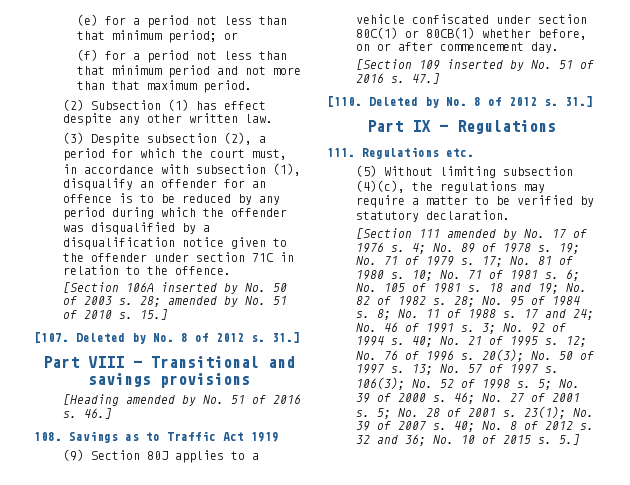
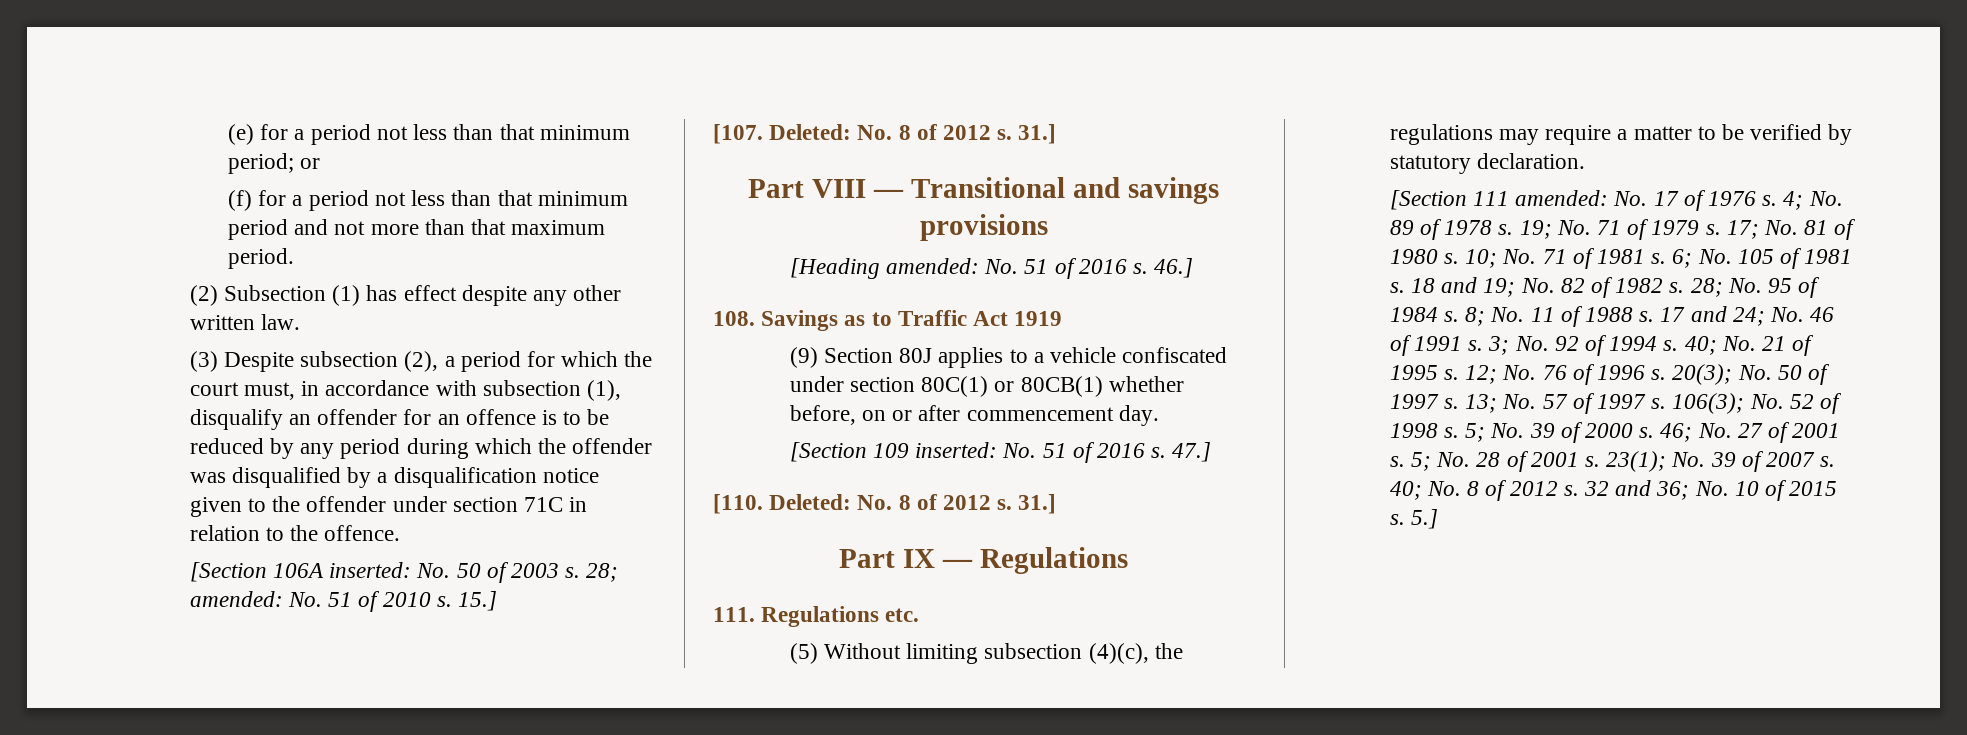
[160,282,238,294] inserted by -> [329,562,412,578] inserted:
[167,296,238,307] amended by -> [189,591,283,607] amended:
[76,333,146,344] Deleted by -> [769,124,852,140] Deleted:
[125,395,196,406] amended by -> [885,258,979,274] amended:
[446,59,524,71] inserted by -> [915,442,998,458] inserted:
[369,97,439,108] Deleted by -> [769,494,852,510] Deleted:
[446,229,517,240] amended by -> [1515,190,1609,206] amended:

